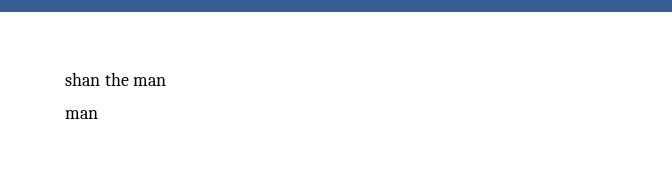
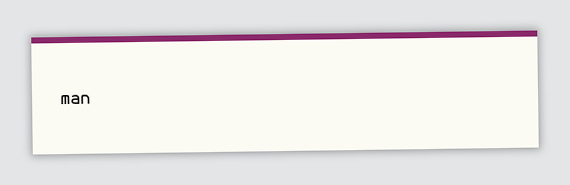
[65,72,167,86] [65,110,98,119] shan the man // man -> [60,94,91,105] man

